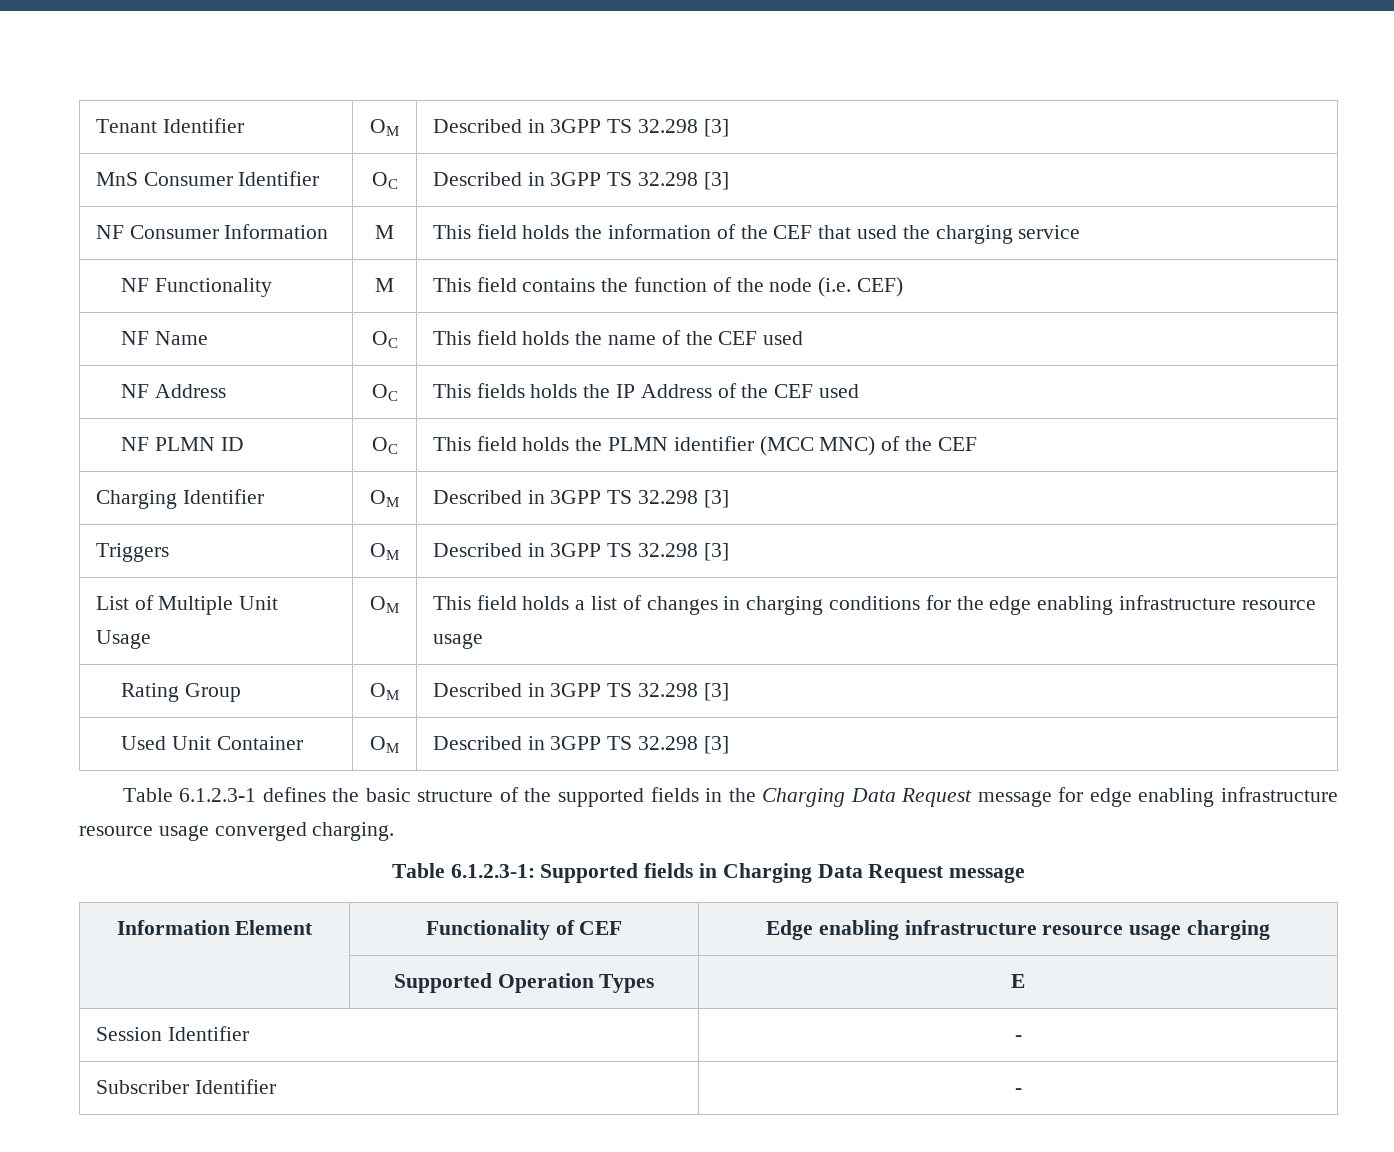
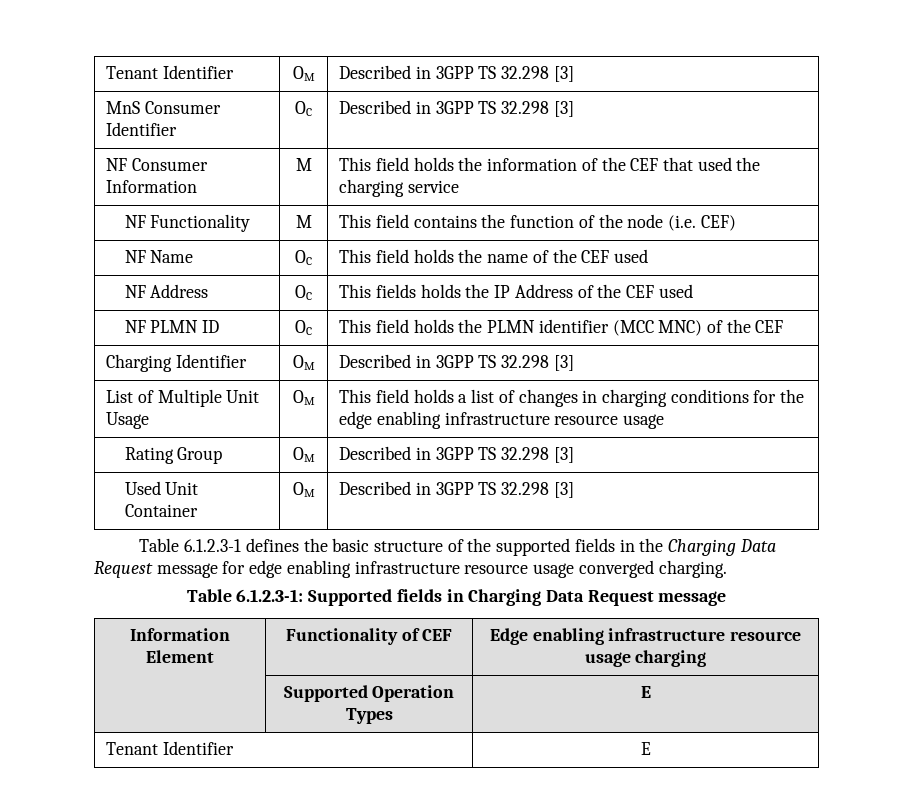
[95,543,169,562] [370,543,399,560] [432,543,729,561] // Triggers | OM | Described in 3GPP TS 32.298 [3] -> (574, 363) none
[95,1026,249,1041] [1014,1035,1022,1041] [95,1079,276,1094] [1014,1088,1022,1094] Session Identifier | - // Subscriber Identifier | - -> [106,741,234,755] [640,742,651,755] Tenant Identifier | E

